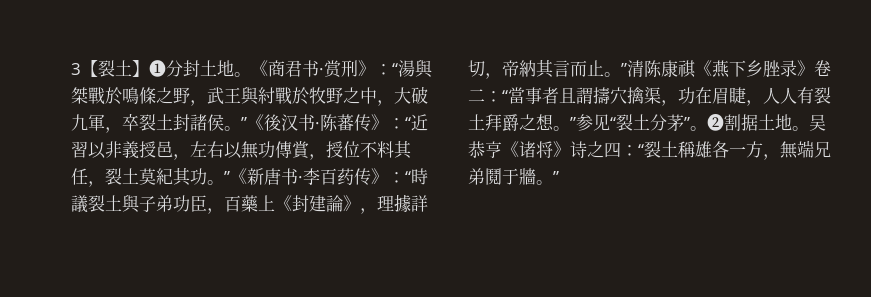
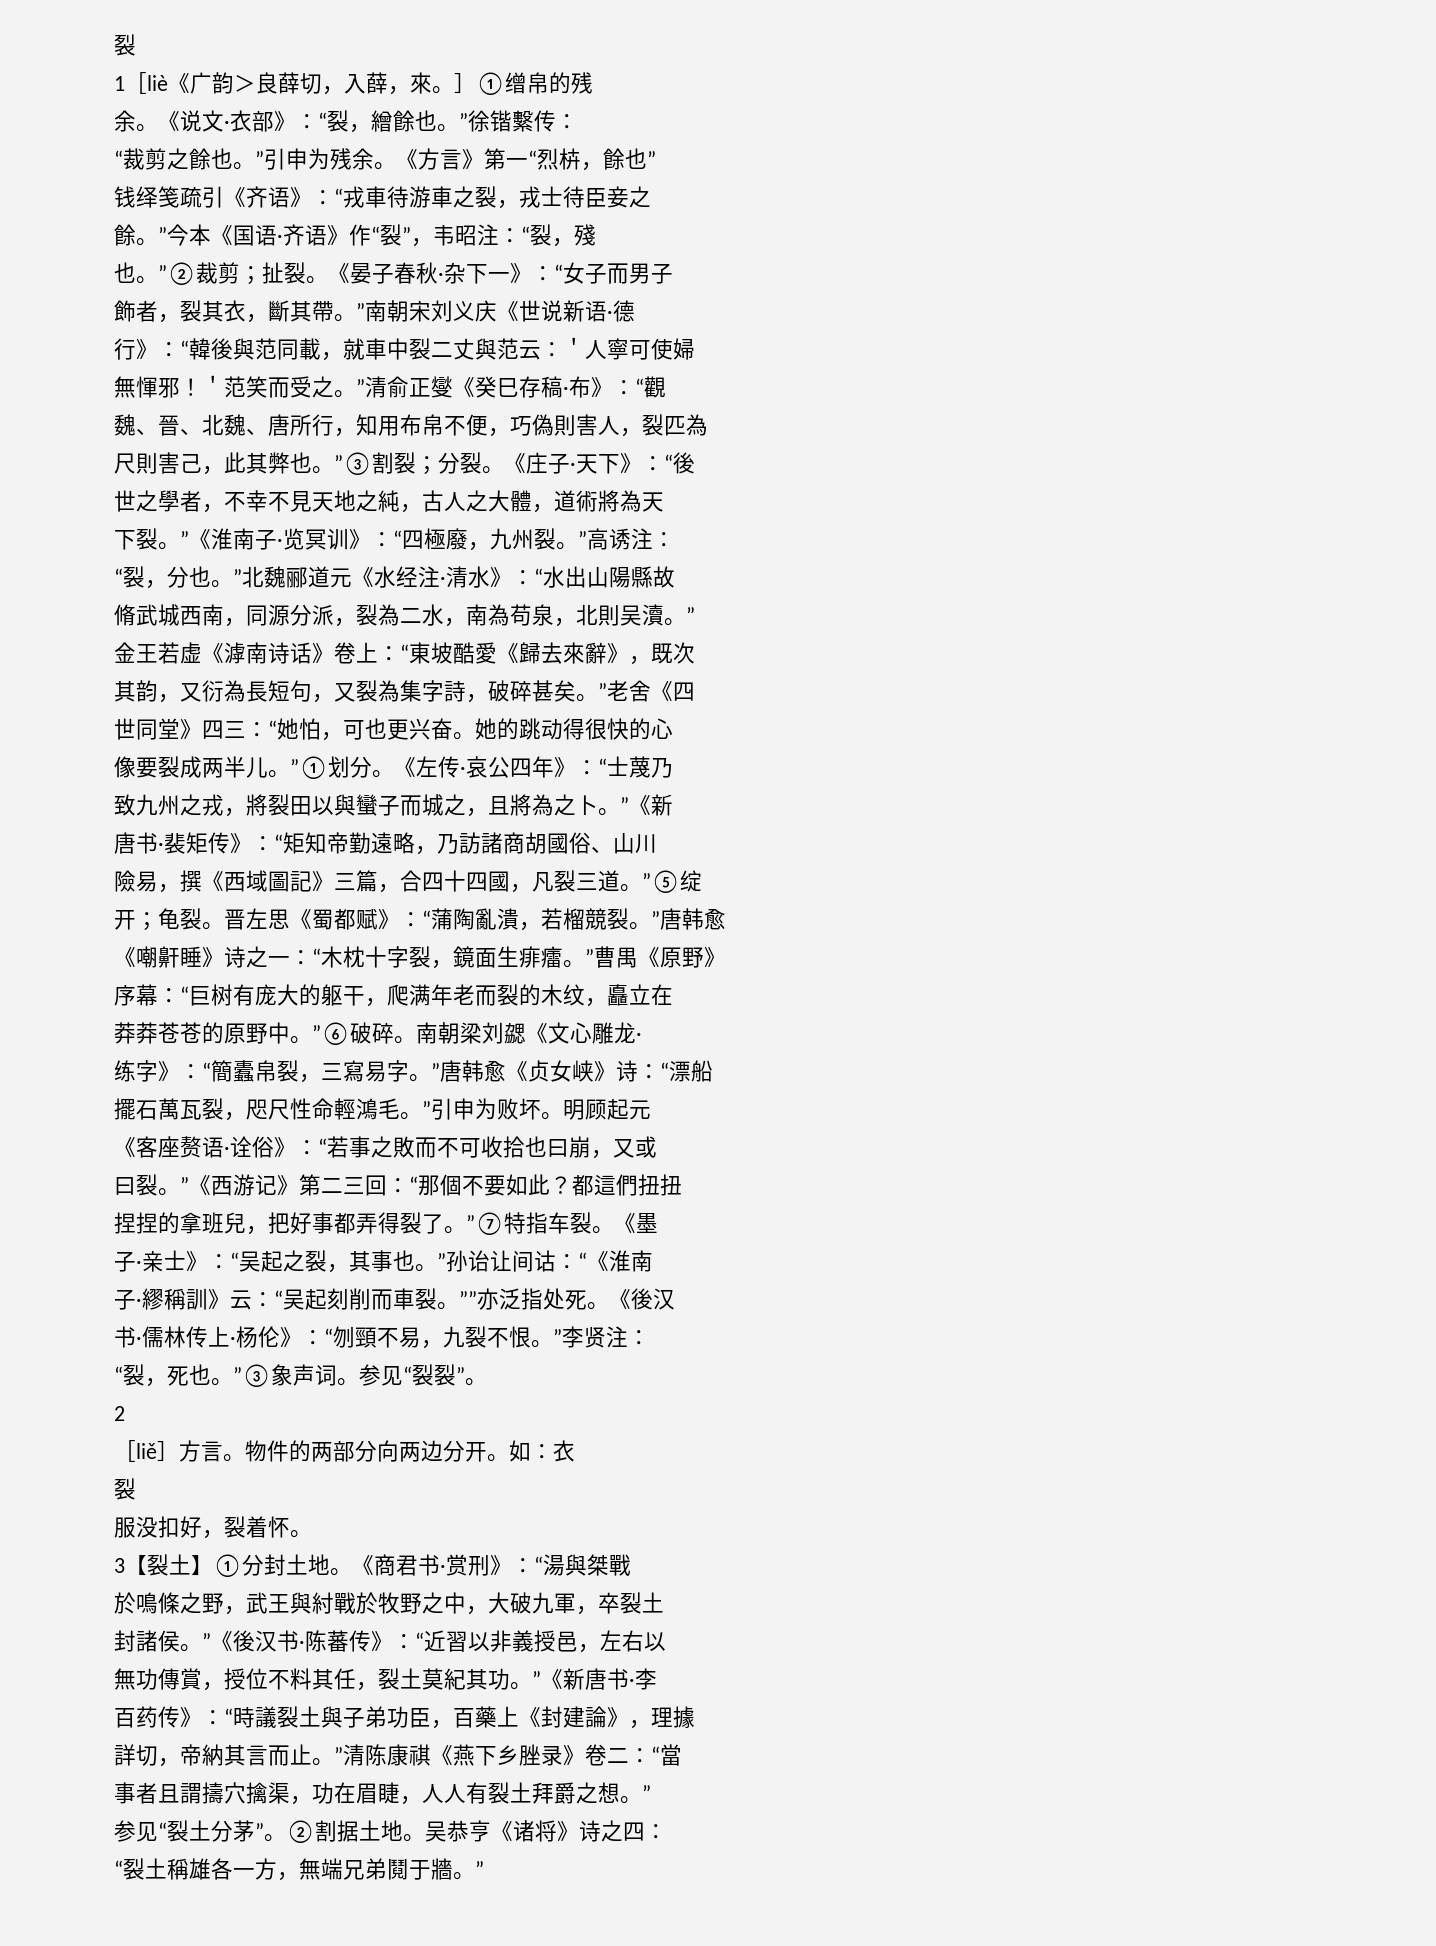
(71, 69) none -> [114,34,136,56] [114,72,593,95] [114,110,578,133] [114,148,656,171] [114,186,651,209] [114,224,596,247] [114,262,673,285] [114,300,635,323] [114,337,695,361] [114,375,666,398] [114,414,708,437] [114,452,695,475] [114,490,664,513] [114,528,675,551] [114,566,675,589] [114,604,695,627] [114,642,695,665] [114,680,695,703] [114,718,673,741] [114,756,673,779] [114,794,673,817] [114,832,657,855] [114,870,702,893] [114,908,726,931] [114,946,726,969] [114,984,673,1007] [114,1022,642,1045] [114,1060,713,1083] [114,1098,651,1121] [114,1136,657,1159] [114,1174,682,1196] [114,1212,658,1235] [114,1250,653,1273] [114,1288,675,1310] [114,1326,650,1349] [114,1364,487,1387] [114,1406,125,1421] [114,1440,575,1462] [114,1478,136,1500] [114,1516,312,1539] 裂 // 1［liè《广韵＞良薛切，入薛，來。］①缯帛的残 // 余。《说文·衣部》：“裂，繒餘也。”徐锴繫传： // “裁剪之餘也。”引申为残余。《方言》第一“烈枿，餘也” // 钱绎笺疏引《齐语》：“戎車待游車之裂，戎士待臣妾之 // 餘。”今本《国语·齐语》作“裂”，韦昭注：“裂，殘 // 也。”②裁剪；扯裂。《晏子春秋·杂下一》：“女子而男子 // 飾者，裂其衣，斷其帶。”南朝宋刘义庆《世说新语·德 // 行》：“韓後與范同載，就車中裂二丈與范云：＇人寧可使婦 // 無惲邪！＇范笑而受之。”清俞正燮《癸巳存稿·布》：“觀 // 魏、晉、北魏、唐所行，知用布帛不便，巧偽則害人，裂匹為 // 尺則害己，此其弊也。”③割裂；分裂。《庄子·天下》：“後 // 世之學者，不幸不見天地之純，古人之大體，道術將為天 // 下裂。”《淮南子·览冥训》：“四極廢，九州裂。”高诱注： // “裂，分也。”北魏郦道元《水经注·清水》：“水出山陽縣故 // 脩武城西南，同源分派，裂為二水，南為苟泉，北則吴瀆。” // 金王若虚《滹南诗话》卷上：“東坡酷愛《歸去來辭》，既次 // 其韵，又衍為長短句，又裂為集字詩，破碎甚矣。”老舍《四 // 世同堂》四三：“她怕，可也更兴奋。她的跳动得很快的心 // 像要裂成两半儿。”①划分。《左传·哀公四年》：“士蔑乃 // 致九州之戎，將裂田以與蠻子而城之，且將為之卜。”《新 // 唐书·裴矩传》：“矩知帝勤遠略，乃訪諸商胡國俗、山川 // 險易，撰《西域圖記》三篇，合四十四國，凡裂三道。”⑤绽 // 开；龟裂。晋左思《蜀都赋》：“蒲陶亂潰，若榴競裂。”唐韩愈 // 《嘲鼾睡》诗之一：“木枕十字裂，鏡面生痱癗。”曹禺《原野》 // 序幕：“巨树有庞大的躯干，爬满年老而裂的木纹，矗立在 // 莽莽苍苍的原野中。”⑥破碎。南朝梁刘勰《文心雕龙· // 练字》：“簡蠹帛裂，三寫易字。”唐韩愈《贞女峡》诗：“漂船 // 擺石萬瓦裂，咫尺性命輕鴻毛。”引申为败坏。明顾起元 // 《客座赘语·诠俗》：“若事之敗而不可收拾也曰崩，又或 // 曰裂。”《西游记》第二三回：“那個不要如此？都這們扭扭 // 捏捏的拿班兒，把好事都弄得裂了。”⑦特指车裂。《墨 // 子·亲士》：“吴起之裂，其事也。”孙诒让间诂：“《淮南 // 子·繆稱訓》云：“吴起刻削而車裂。””亦泛指处死。《後汉 // 书·儒林传上·杨伦》：“刎頸不易，九裂不恨。”李贤注： // “裂，死也。”③象声词。参见“裂裂”。 // 2 // ［liě］方言。物件的两部分向两边分开。如：衣 // 裂 // 服没扣好，裂着怀。 //
[149,60,166,77] ❶ -> [213,1554,242,1577] ①
(105, 96) none -> (631, 1565) //
(173, 122) none -> (664, 1602) //
(242, 150) none -> (666, 1641) //
(320, 176) none -> (657, 1679) //
(411, 203) none -> (695, 1717) //
(525, 95) none -> (682, 1755) //
(576, 123) none -> (651, 1793) //
[707,114,724,131] ❷ -> [286,1820,315,1843] ②
(638, 150) none -> (667, 1831) //

